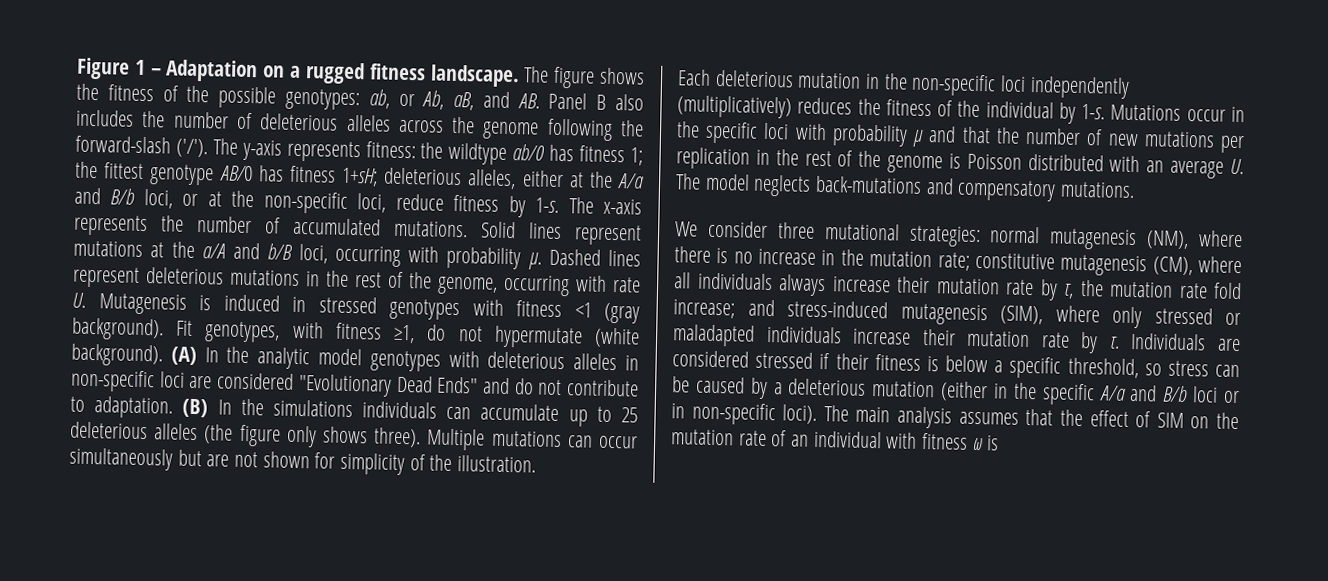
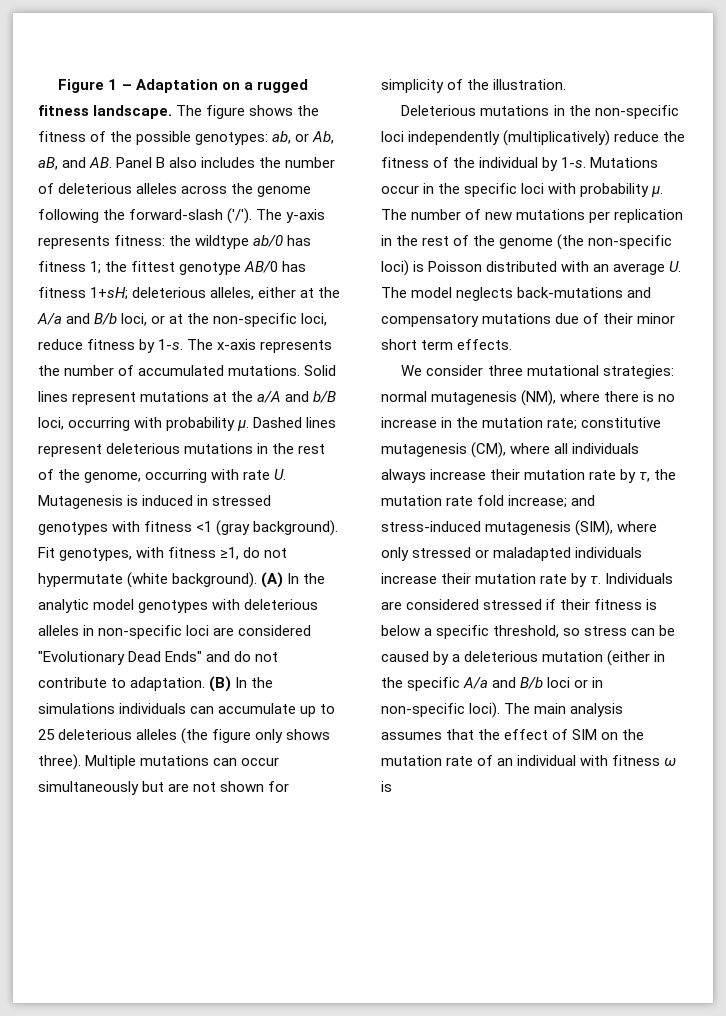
[677,69,862,89] Each deleterious mutation -> [401,105,550,116] Deleterious mutations
[797,97,853,115] reduces -> [614,131,660,142] reduce
[912,126,1020,147] µ and that the -> [651,186,664,197] [381,209,407,220] µ. The
(944, 164) none -> [557,234,673,250] [381,260,409,276] (the non-specific loci)
[1060,181,1136,199] mutations. -> [482,313,676,324] [381,339,513,350] mutations due of their minor short term effects.

